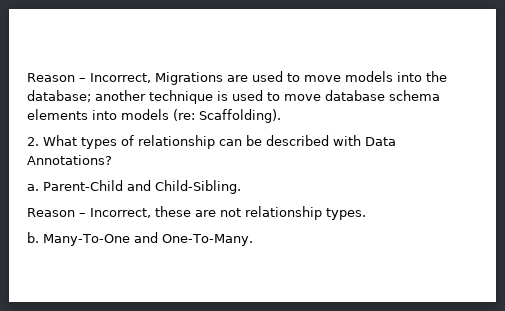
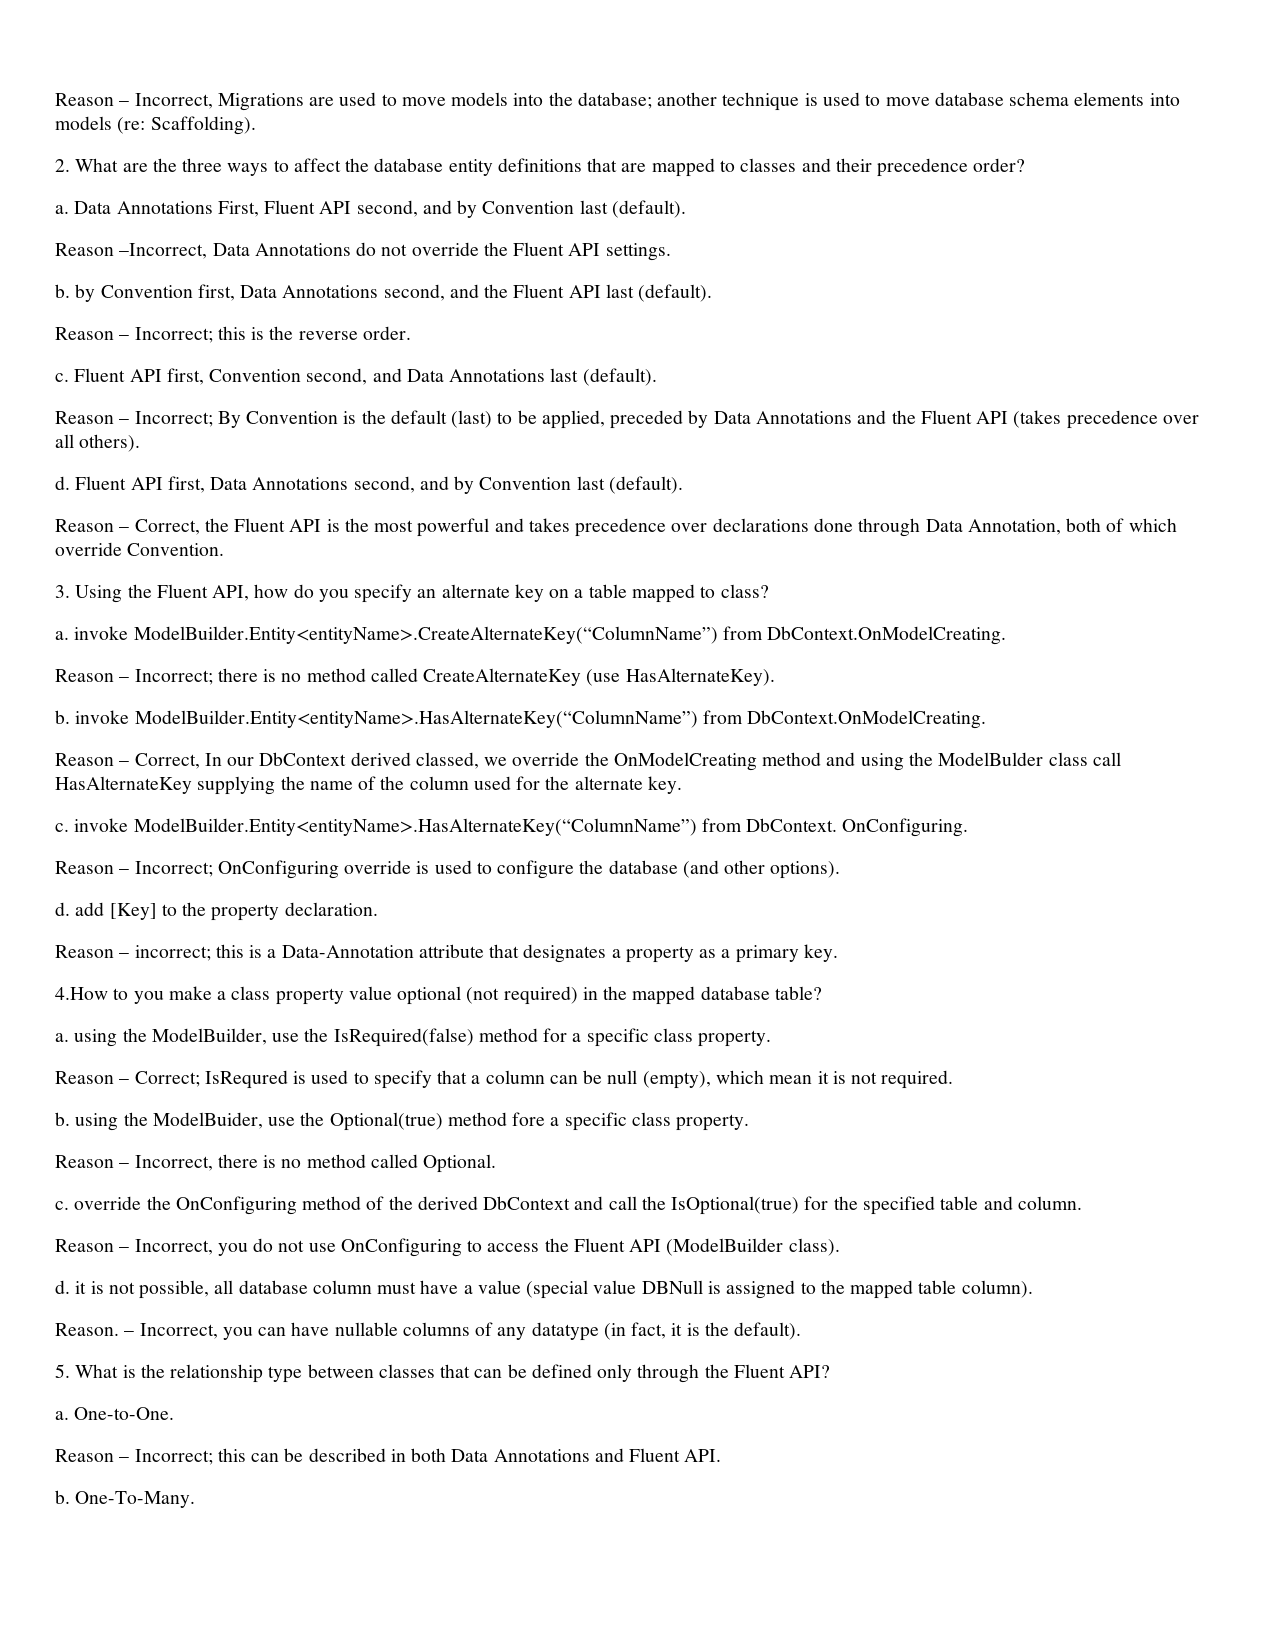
[81,135,396,149] [27,155,112,165] [27,180,241,194] [27,206,366,220] [27,232,158,246] types of relationship can be described with Data Annotations? // a. Parent-Child and Child-Sibling. // Reason – Incorrect, these are not relationship types. // b. Many-To-One and -> [122,158,1026,177] [55,200,686,218] [55,242,671,261] [55,284,713,302] [55,326,411,343] [55,368,657,386] [55,410,1199,429] [55,434,141,452] [55,476,683,494] [55,518,1177,537] [55,542,225,556] [55,584,769,603] [55,626,1007,645] [55,668,775,686] [55,710,987,729] [55,752,1121,771] [55,776,682,795] [55,818,969,837] [55,860,841,879] [55,902,378,921] [55,944,838,963] [55,986,822,1005] [55,1028,772,1047] [55,1070,954,1089] [55,1112,750,1131] [55,1154,497,1173] [55,1196,1082,1215] [55,1238,840,1257] [55,1280,1033,1299] [55,1322,802,1341] [55,1364,831,1383] [55,1407,175,1420] [55,1448,722,1465] [55,1490,70,1504] are the three ways to affect the database entity definitions that are mapped to classes and their precedence order? // a. Data Annotations First, Fluent API second, and by Convention last (default). // Reason –Incorrect, Data Annotations do not override the Fluent API settings. // b. by Convention first, Data Annotations second, and the Fluent API last (default). // Reason – Incorrect; this is the reverse order. // c. Fluent API first, Convention second, and Data Annotations last (default). // Reason – Incorrect; By Convention is the default (last) to be applied, preceded by Data Annotations and the Fluent API (takes precedence over all others). // d. Fluent API first, Data Annotations second, and by Convention last (default). // Reason – Correct, the Fluent API is the most powerful and takes precedence over declarations done through Data Annotation, both of which override Convention. // 3. Using the Fluent API, how do you specify an alternate key on a table mapped to class? // a. invoke ModelBuilder.Entity<entityName>.CreateAlternateKey(“ColumnName”) from DbContext.OnModelCreating. // Reason – Incorrect; there is no method called CreateAlternateKey (use HasAlternateKey). // b. invoke ModelBuilder.Entity<entityName>.HasAlternateKey(“ColumnName”) from DbContext.OnModelCreating. // Reason – Correct, In our DbContext derived classed, we override the OnModelCreating method and using the ModelBulder class call HasAlternateKey supplying the name of the column used for the alternate key. // c. invoke ModelBuilder.Entity<entityName>.HasAlternateKey(“ColumnName”) from DbContext. OnConfiguring. // Reason – Incorrect; OnConfiguring override is used to configure the database (and other options). // d. add [Key] to the property declaration. // Reason – incorrect; this is a Data-Annotation attribute that designates a property as a primary key. // 4.How to you make a class property value optional (not required) in the mapped database table? // a. using the ModelBuilder, use the IsRequired(false) method for a specific class property. // Reason – Correct; IsRequred is used to specify that a column can be null (empty), which mean it is not required. // b. using the ModelBuider, use the Optional(true) method fore a specific class property. // Reason – Incorrect, there is no method called Optional. // c. override the OnConfiguring method of the derived DbContext and call the IsOptional(true) for the specified table and column. // Reason – Incorrect, you do not use OnConfiguring to access the Fluent API (ModelBuilder class). // d. it is not possible, all database column must have a value (special value DBNull is assigned to the mapped table column). // Reason. – Incorrect, you can have nullable columns of any datatype (in fact, it is the default). // 5. What is the relationship type between classes that can be defined only through the Fluent API? // a. One-to-One. // Reason – Incorrect; this can be described in both Data Annotations and Fluent API. // b.

